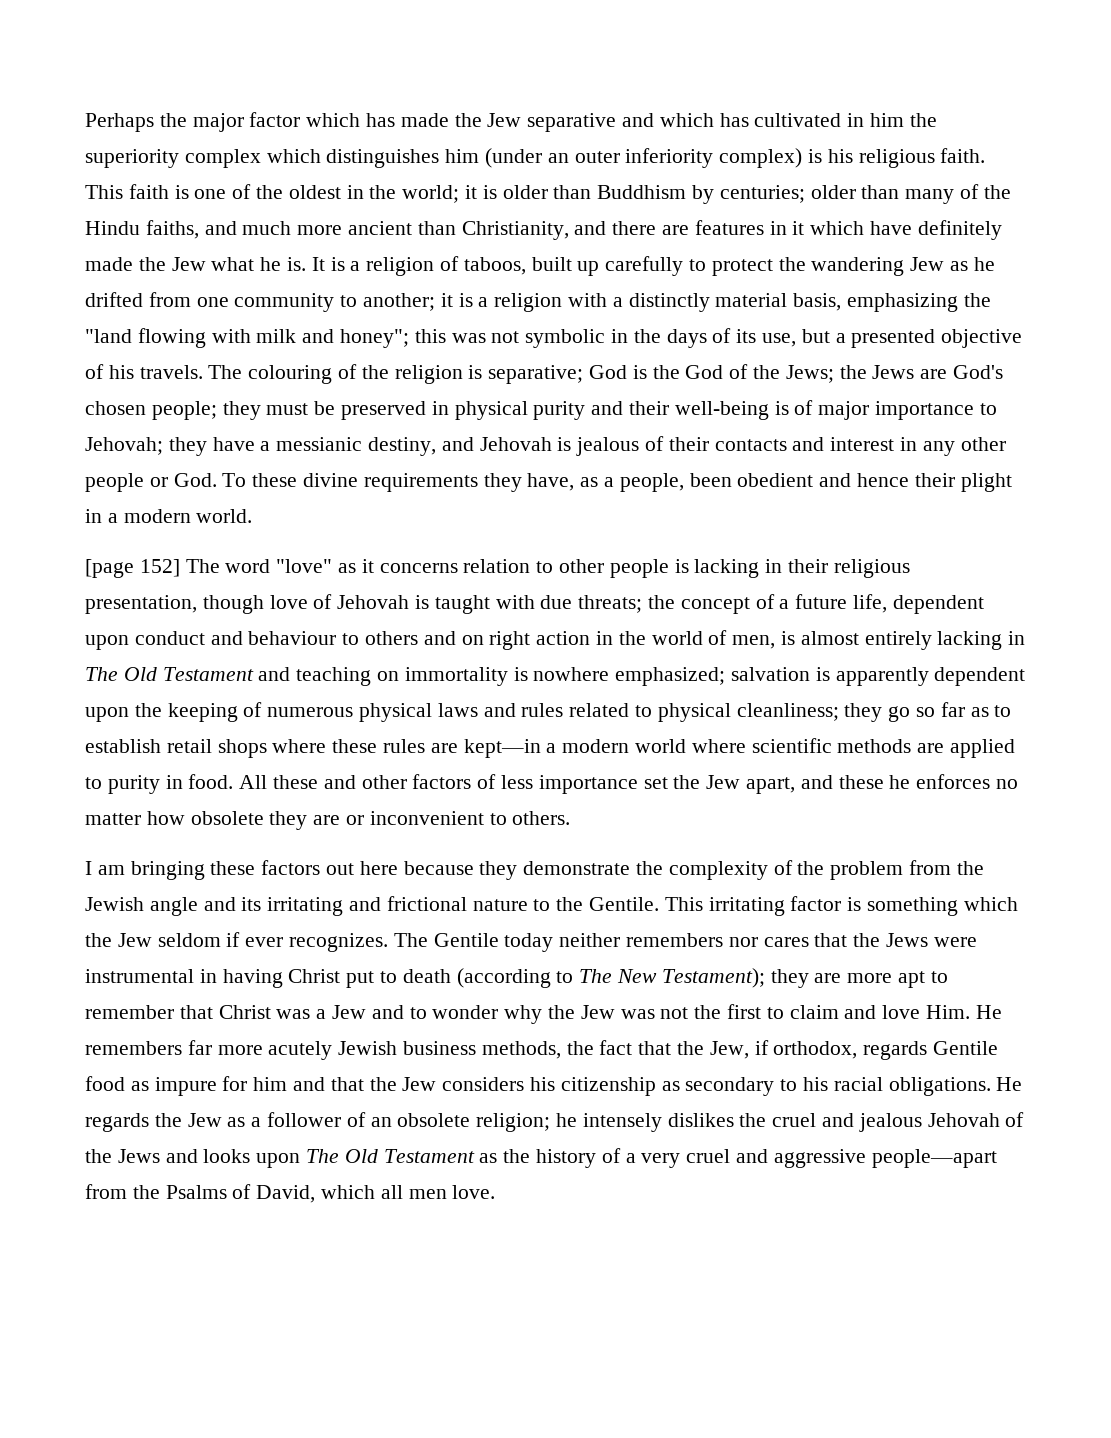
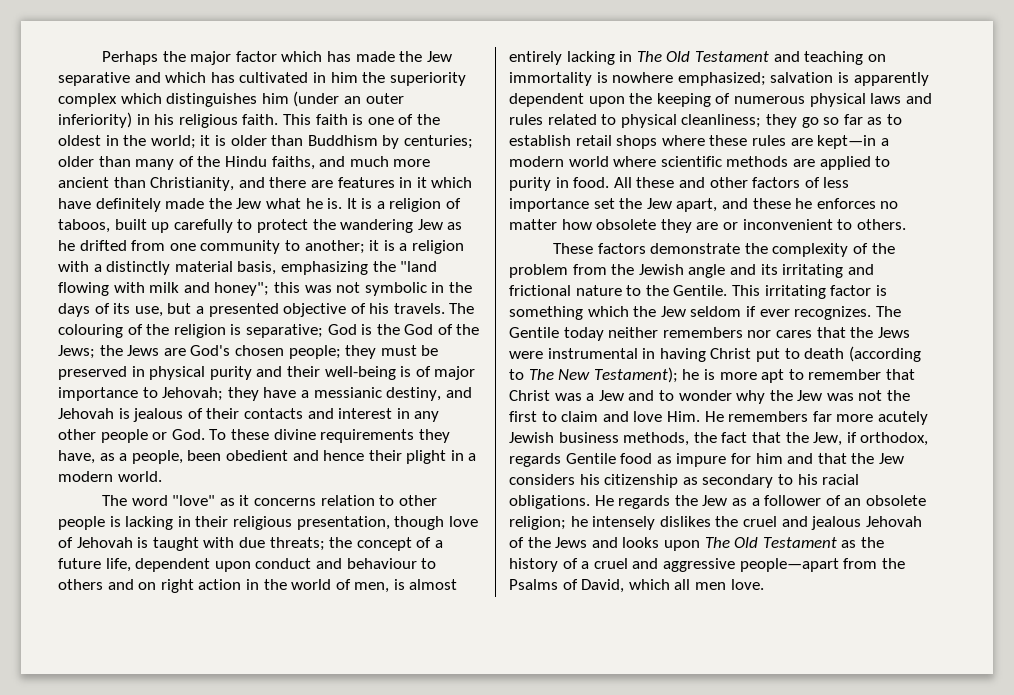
[625,148,823,168] inferiority complex) is -> [58,112,150,128] inferiority) in
[85,559,180,578] [page 152] -> (162, 476) none
[85,860,518,880] I am bringing these factors out here because they -> [552,243,646,254] These factors
[770,969,842,988] they are -> [682,369,715,380] he is
[641,1153,681,1168] very -> (590, 565) none

